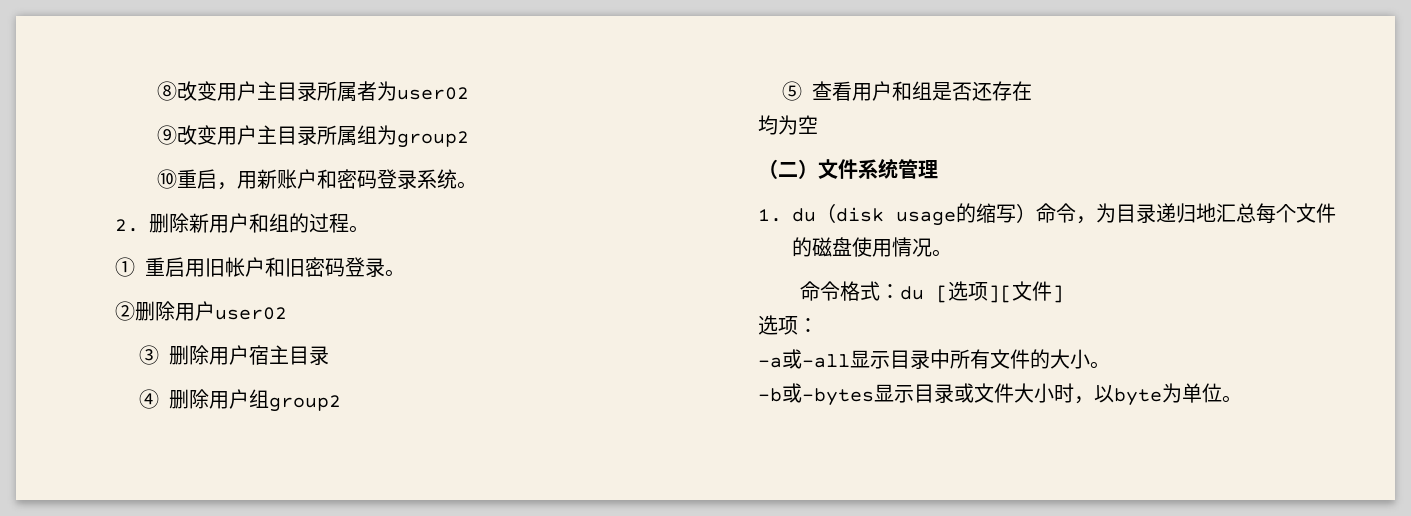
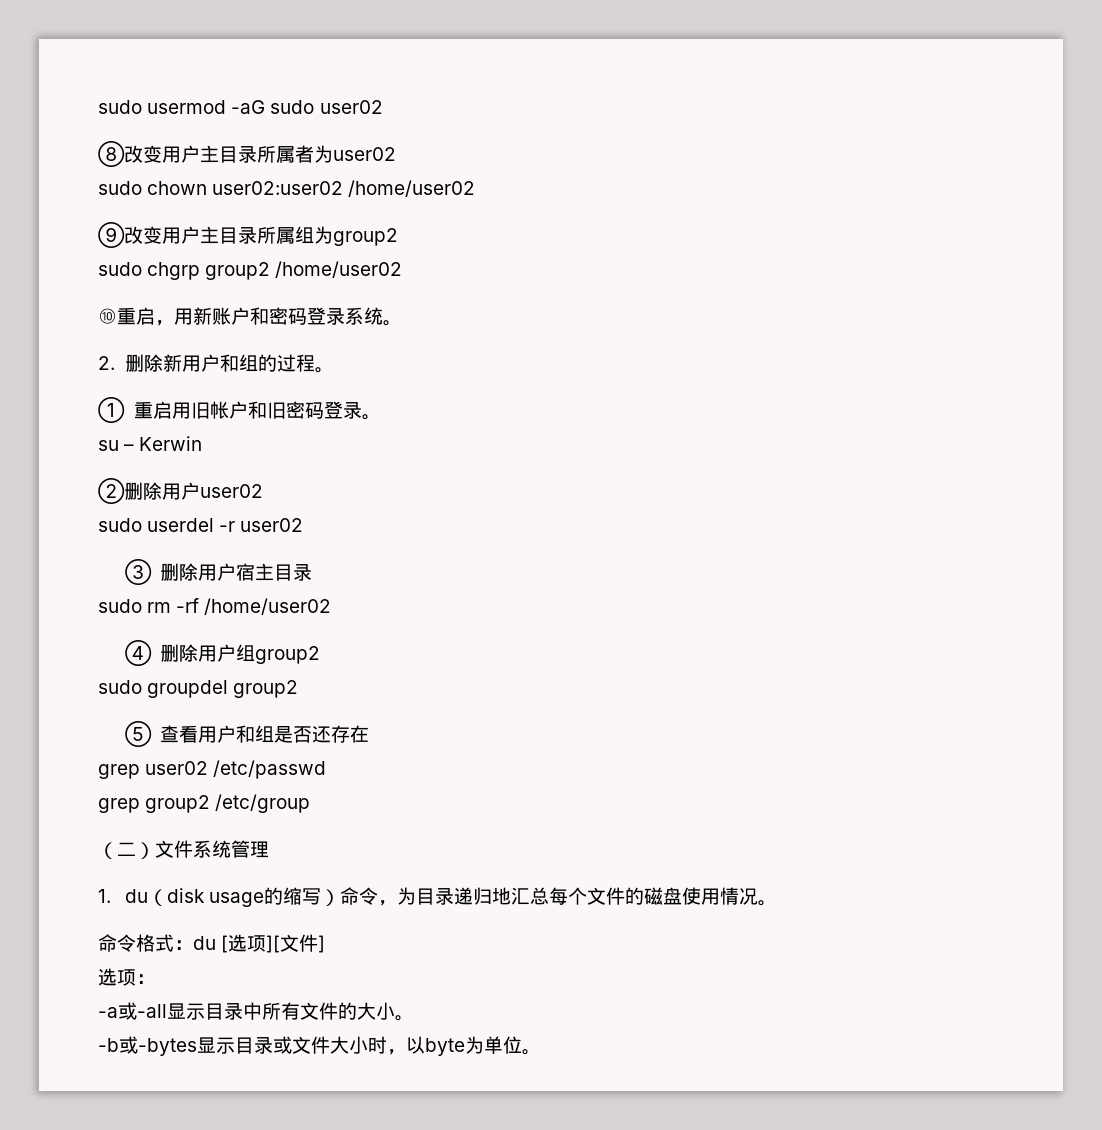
(156, 91) none -> [98,100,383,114] sudo usermod -aG sudo user02 //
(469, 93) none -> [98,180,476,197] // sudo chown user02:user02 /home/user02
(469, 139) none -> [98,261,403,280] // sudo chgrp group2 /home/user02
(405, 273) none -> [98,436,203,451] // su – Kerwin
(287, 313) none -> [98,518,304,532] // sudo userdel -r user02
(330, 355) none -> [98,598,332,615] // sudo rm -rf /home/user02
(342, 403) none -> [98,680,299,698] // sudo groupdel group2
[758,115,818,135] 均为空 -> [98,760,327,779] [98,794,311,813] grep user02 /etc/passwd // grep group2 /etc/group

